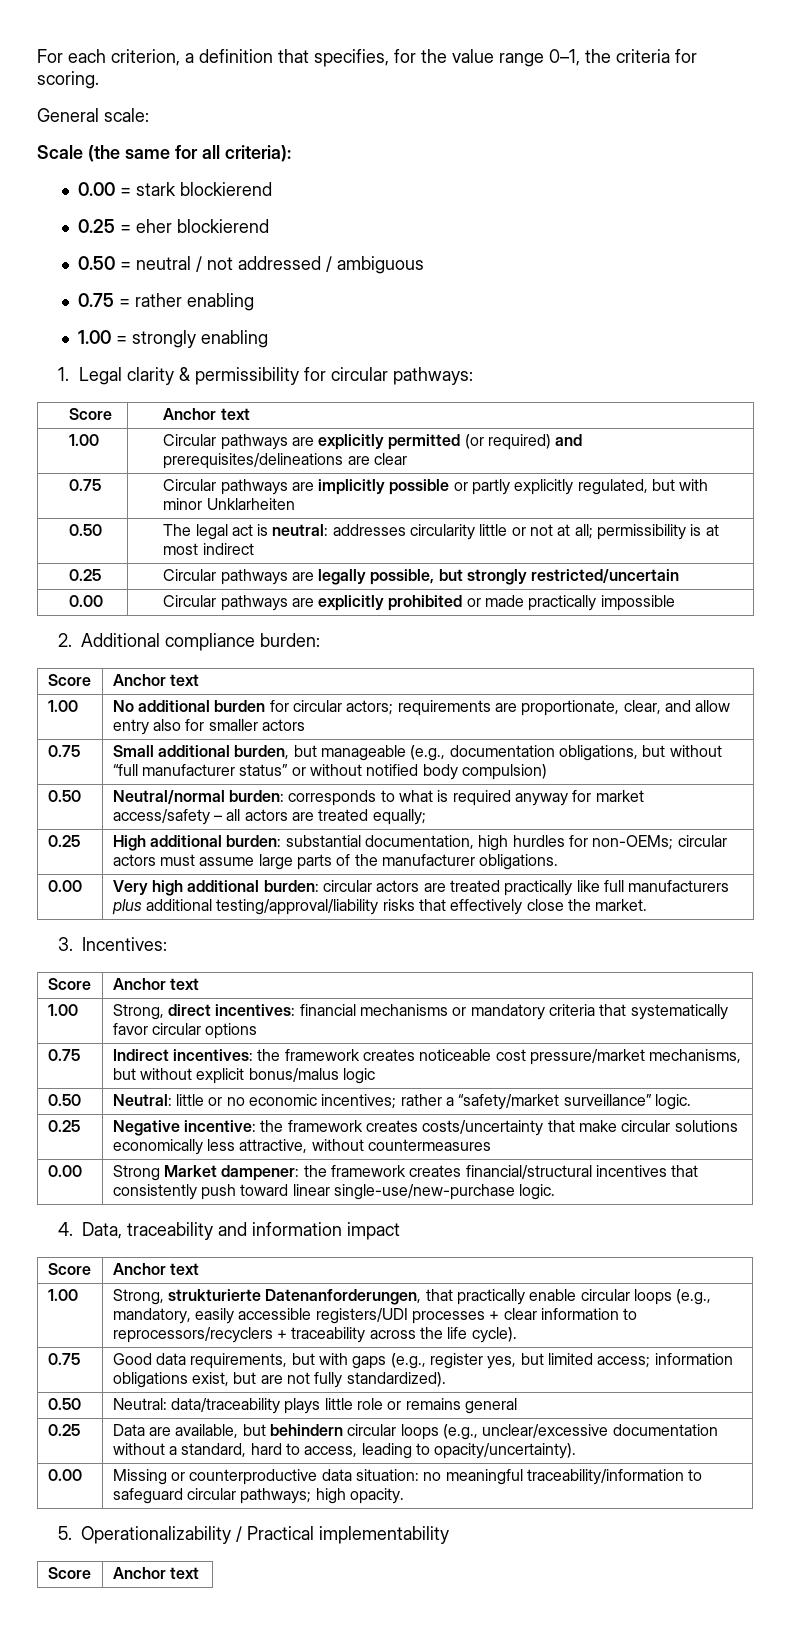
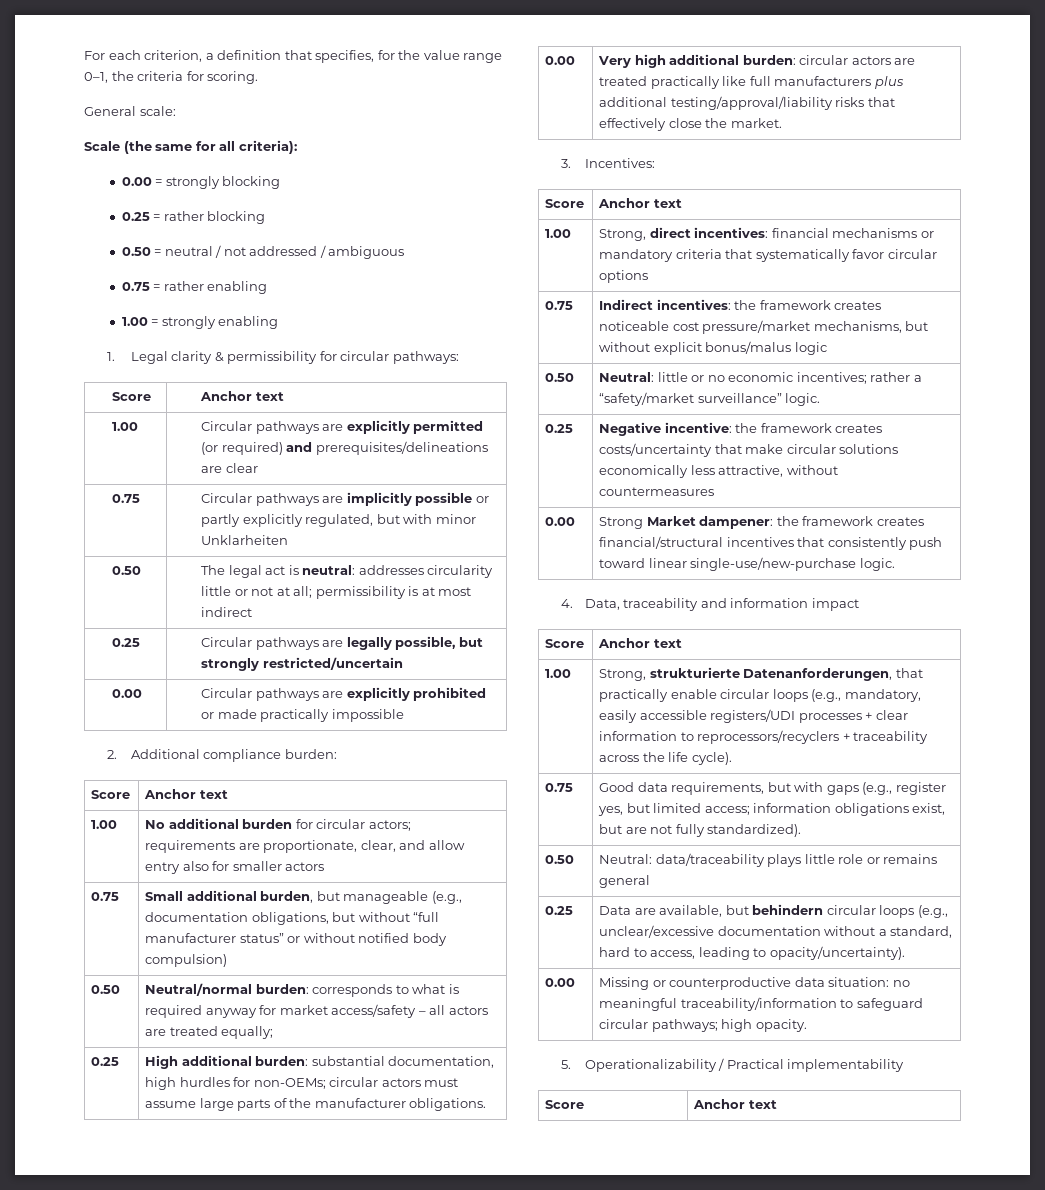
[136,182,273,196] stark blockierend -> [165,176,281,189] strongly blocking
[136,219,270,233] eher blockierend -> [163,211,266,224] rather blocking

